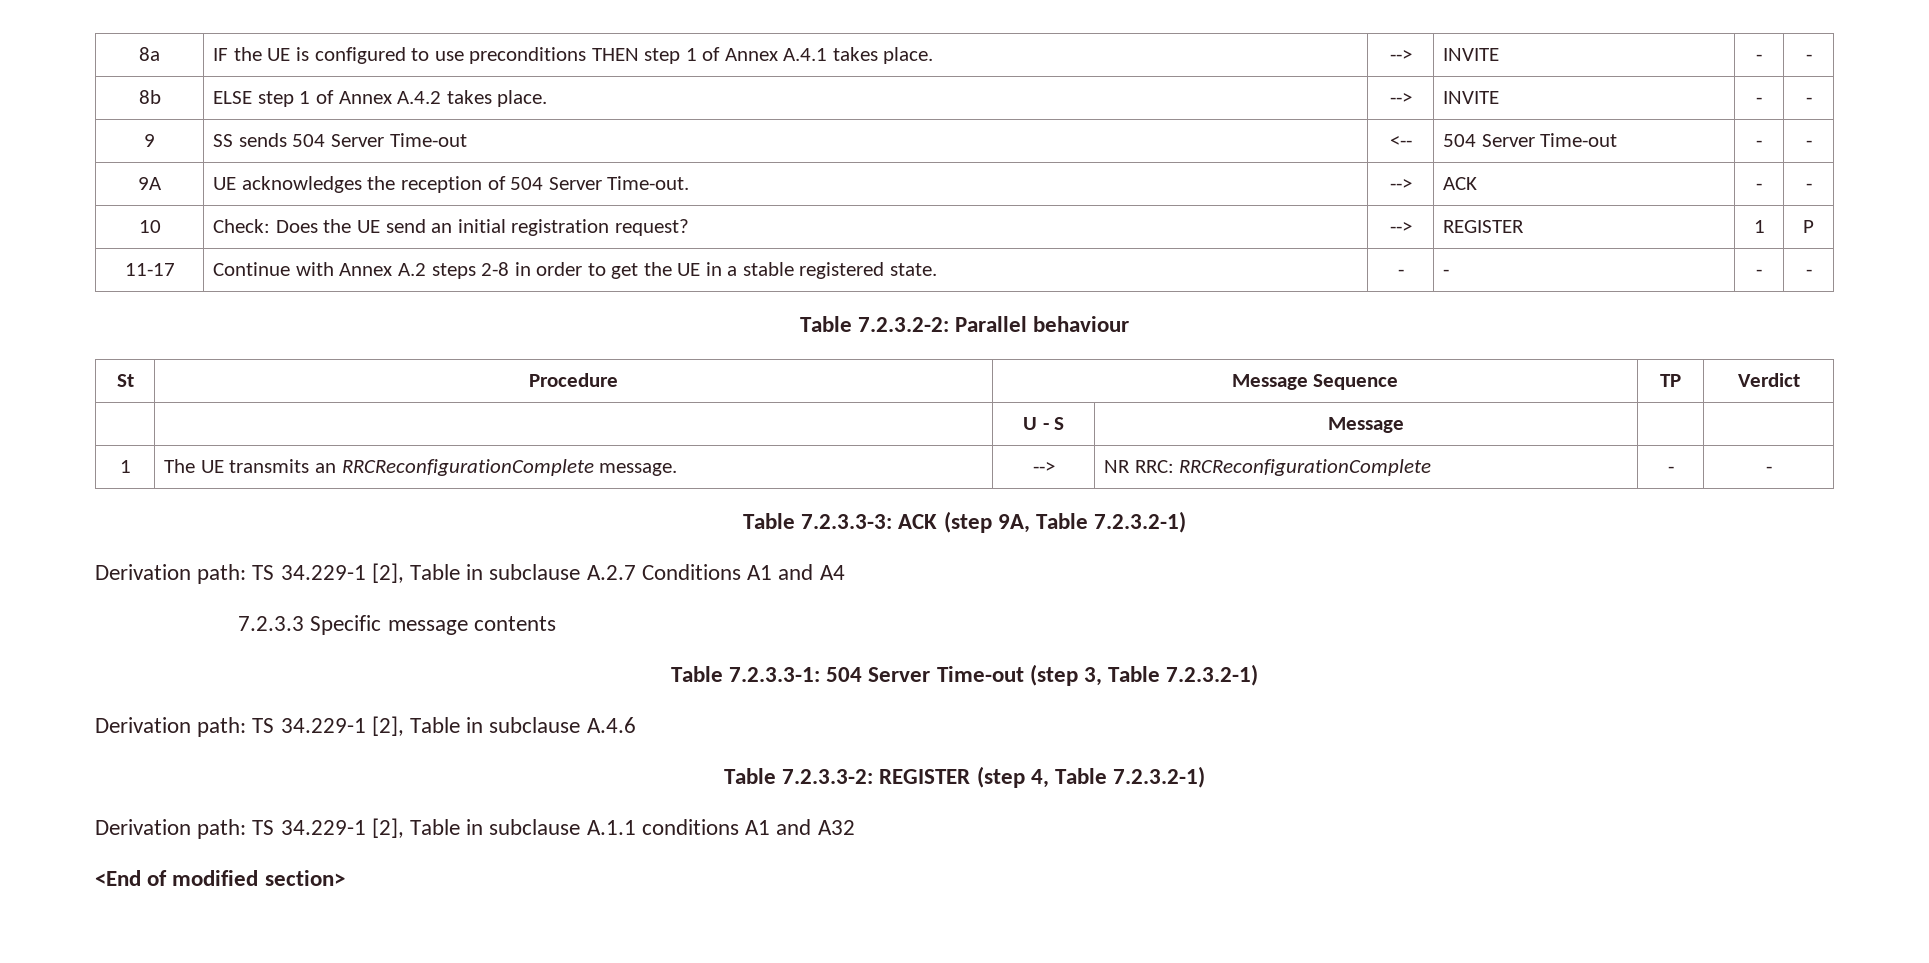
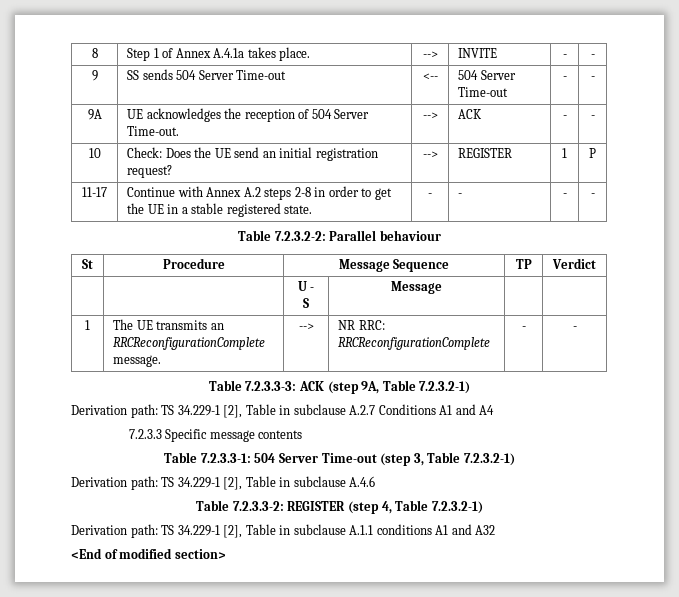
[139,47,160,61] [213,47,934,64] [1389,50,1412,61] [1443,48,1500,61] [1756,54,1762,61] [1805,54,1812,61] [138,90,161,104] [213,90,442,107] 8a | IF the UE is configured to use preconditions THEN step 1 of Annex A.4.1 takes place. | --> | INVITE | - | - // 8b | ELSE step 1 of Annex A.4.2 -> [91,48,98,58] [127,48,245,61] 8 | Step 1 of Annex A.4.1a

